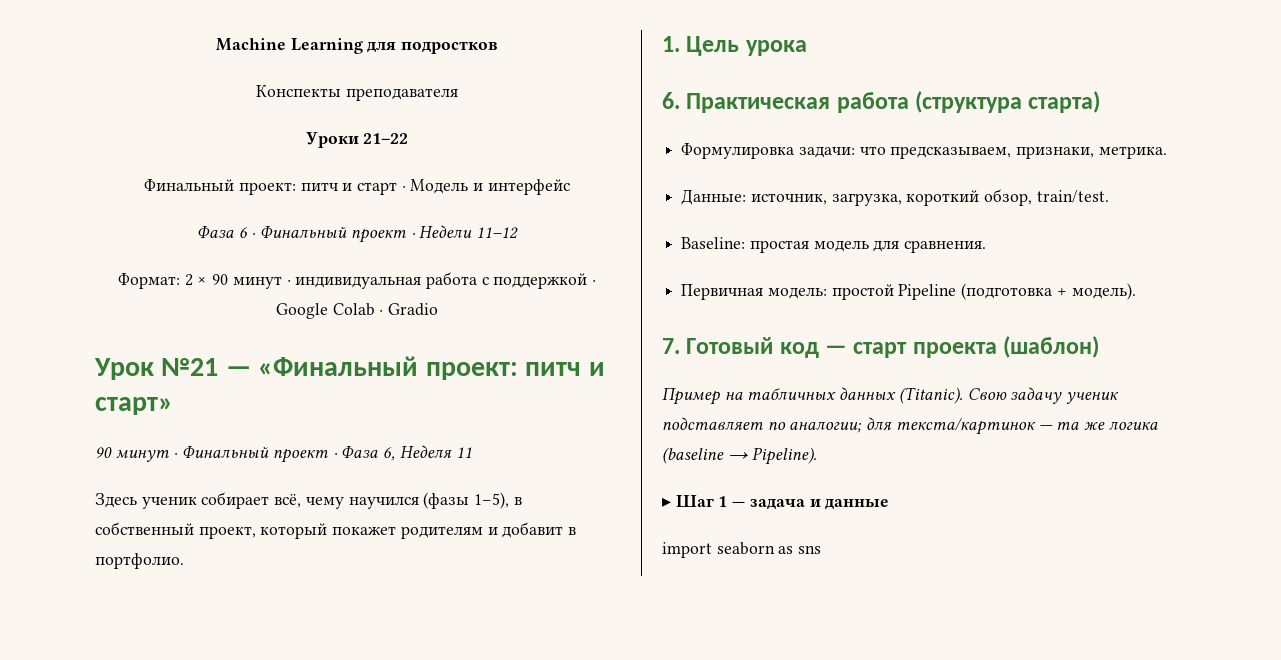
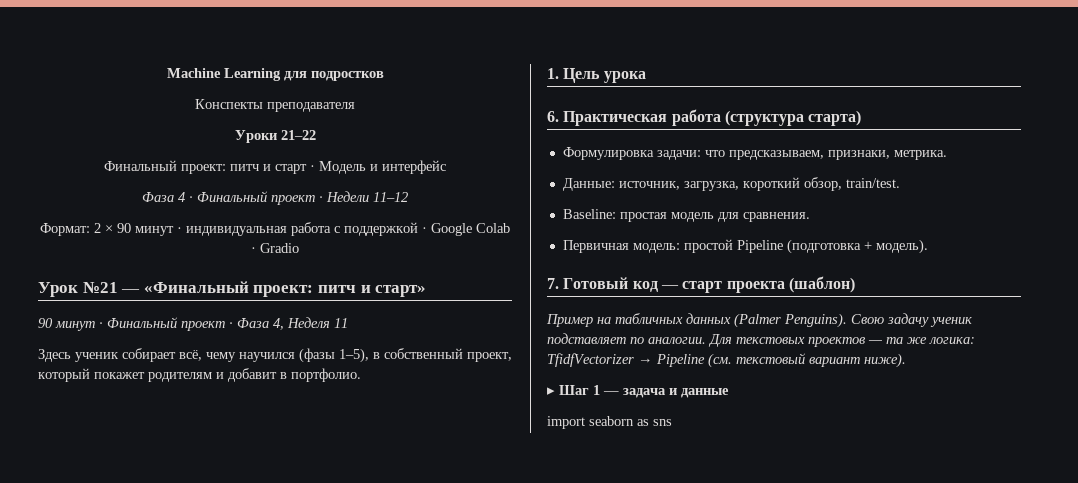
[238,227,248,238] 6 -> [178,192,185,202] 4
[383,447,396,461] 6, -> [273,318,284,330] 4,
[898,387,963,404] (Titanic). -> [734,313,847,328] (Palmer Penguins).
[789,417,1158,435] [662,447,818,465] аналогии; для текста/картинок — та же логика (baseline → Pipeline). -> [648,334,975,347] [547,353,906,368] аналогии. Для текстовых проектов — та же логика: TfidfVectorizer → Pipeline (см. текстовый вариант ниже).

